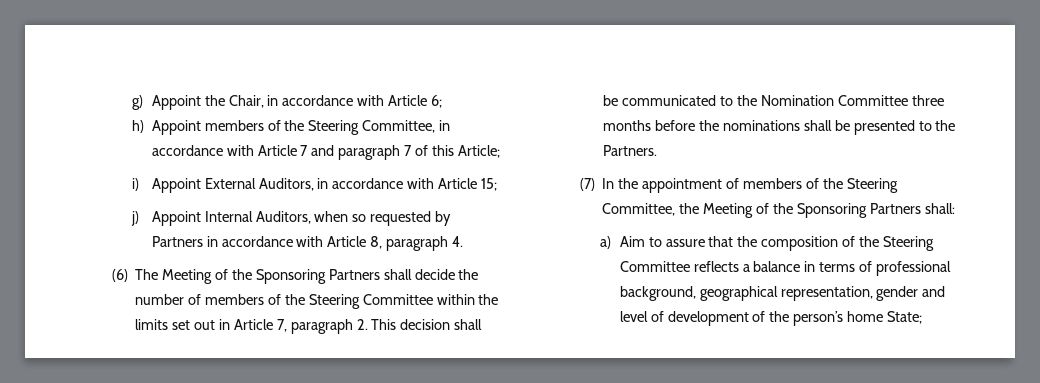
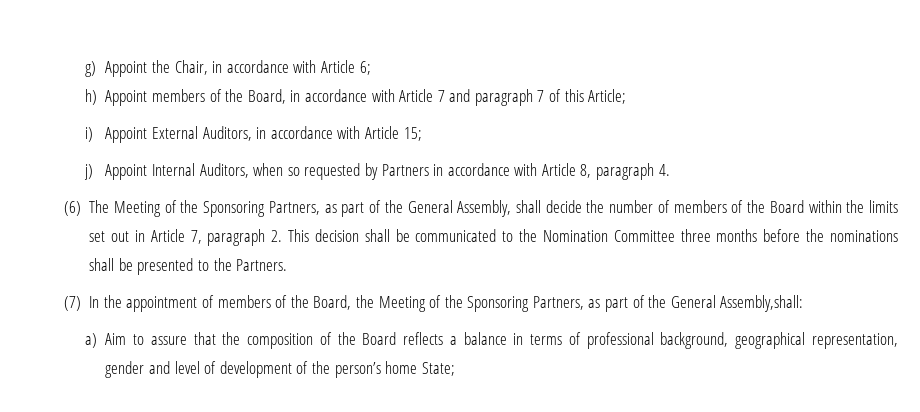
[308,120,436,135] Steering Committee, -> [247,89,286,104] Board,
[328,269,380,280] Partners -> [268,200,512,217] Partners, as part of the General Assembly,
[308,294,433,309] Steering Committee -> [769,200,804,213] Board
[846,178,898,193] [602,203,676,216] Steering Committee, -> [313,295,352,310] Board,
[869,203,955,214] Partners shall: -> [532,295,804,312] Partners, as part of the General Assembly,shall:
[883,236,935,251] [619,261,690,272] Steering Committee -> [362,332,397,345] Board

